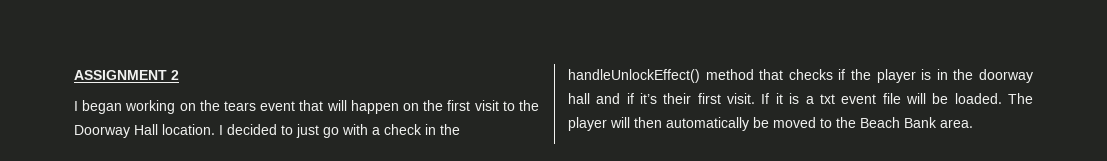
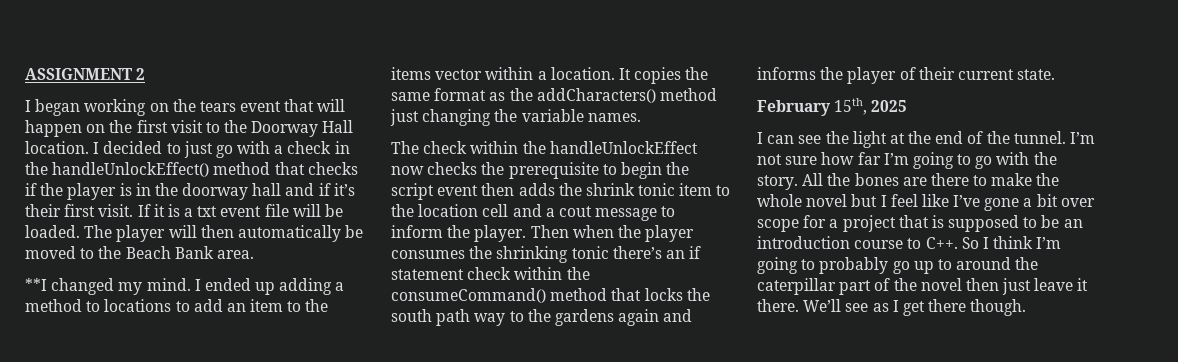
(973, 123) none -> [25,278,345,295] [25,299,329,312] [391,67,709,84] [391,88,717,103] [390,109,641,126] [391,141,698,154] [391,162,690,179] [391,183,731,200] [391,204,676,221] [391,225,695,242] [391,246,702,263] [391,267,590,280] [391,288,710,303] [391,309,693,326] [757,67,1056,84] [757,98,908,116] [757,131,1096,148] [757,152,1057,169] [757,173,1060,190] [757,194,1095,211] [757,215,1083,232] [757,236,1062,249] [757,257,1039,274] [757,278,1089,295] [757,299,1027,316] // **I changed my mind. I ended up adding a method to locations to add an item to the items vector within a location. It copies the same format as the addCharacters() method just changing the variable names. // The check within the handleUnlockEffect now checks the prerequisite to begin the script event then adds the shrink tonic item to the location cell and a cout message to inform the player. Then when the player consumes the shrinking tonic there’s an if statement check within the consumeCommand() method that locks the south path way to the gardens again and informs the player of their current state. // February 15th, 2025 // I can see the light at the end of the tunnel. I’m not sure how far I’m going to go with the story. All the bones are there to make the whole novel but I feel like I’ve gone a bit over scope for a project that is supposed to be an introduction course to C++. So I think I’m going to probably go up to around the caterpillar part of the novel then just leave it there. We’ll see as I get there though.

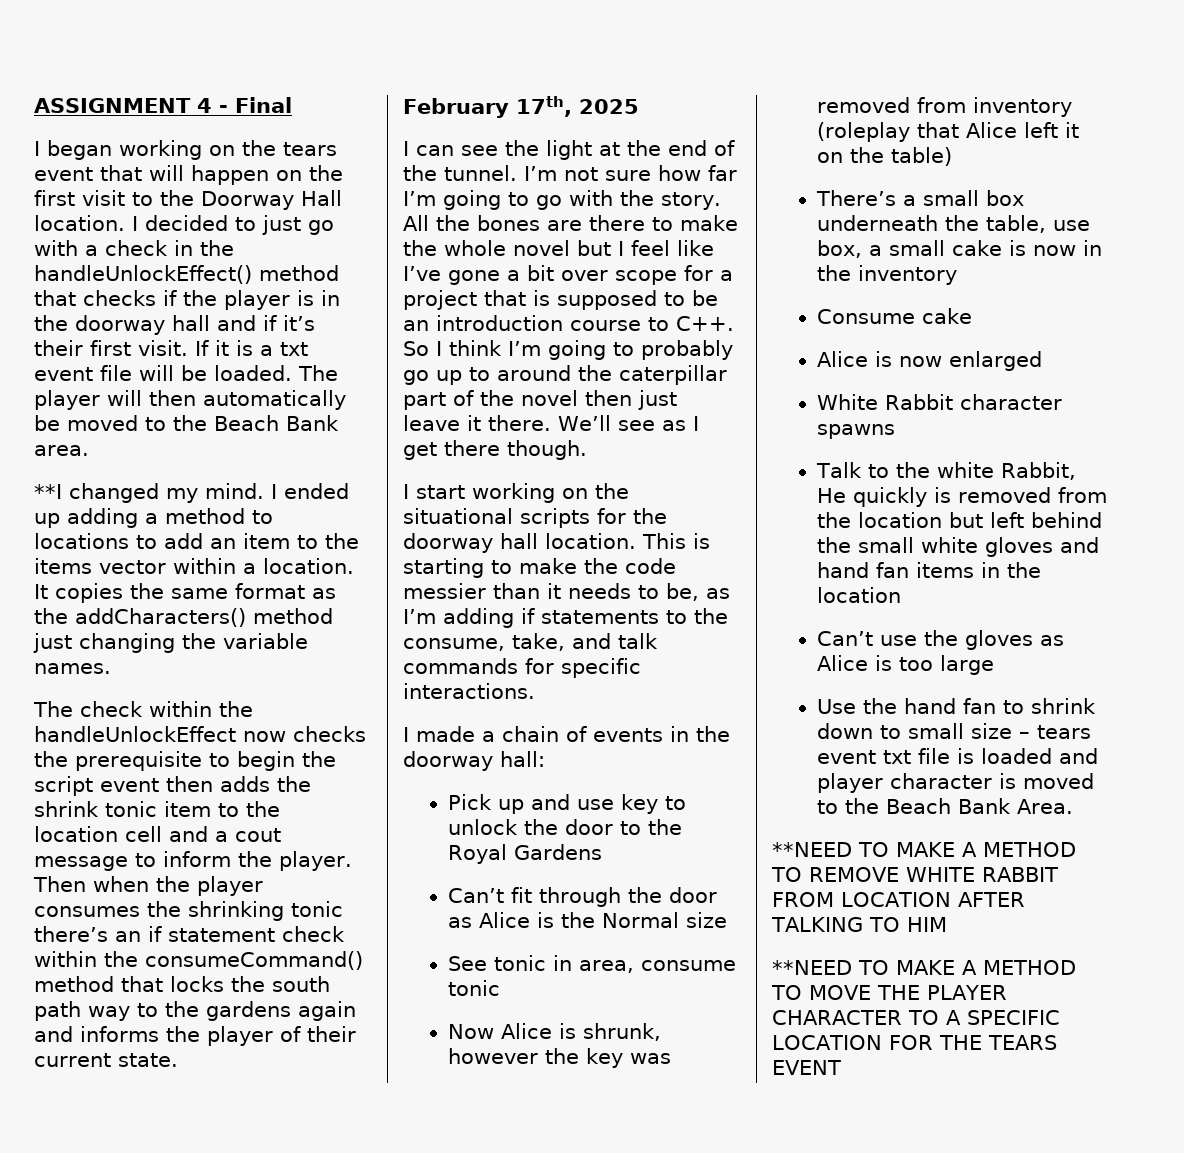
[136,68,146,80] 2 -> [196,97,292,113] 4 - Final
[834,98,868,115] 15th, -> [515,96,572,117] 17th,
(1027, 307) none -> [403,483,629,503] [403,508,667,528] [403,533,710,553] [403,558,676,578] [403,583,730,601] [403,608,728,628] [403,633,658,651] [403,658,641,678] [403,683,535,699] [403,726,730,742] [403,751,545,771] [448,794,687,814] [448,819,683,835] [448,844,603,864] [448,887,718,907] [448,912,728,928] [448,955,737,973] [448,980,501,996] [448,1023,662,1041] [448,1048,672,1068] [817,97,1073,117] [817,122,1080,142] [817,147,953,166] [816,190,1025,206] [817,215,1091,233] [817,240,1103,258] [817,265,958,285] [817,308,973,324] [817,351,1043,371] [817,394,1063,410] [817,424,896,439] [816,462,1077,480] [817,487,1108,507] [817,512,1103,528] [817,537,1100,557] [817,562,1042,578] [817,587,902,603] [817,630,1065,650] [817,655,995,675] [817,698,1097,714] [817,723,1092,739] [817,748,1099,764] [817,773,1095,793] [817,798,1074,814] [772,842,1076,857] [771,867,1058,882] [772,892,1025,907] [771,917,947,932] [772,960,1076,975] [771,985,1007,1000] [772,1010,1060,1025] [772,1035,1057,1050] [772,1060,841,1075] // I start working on the situational scripts for the doorway hall location. This is starting to make the code messier than it needs to be, as I’m adding if statements to the consume, take, and talk commands for specific interactions. // I made a chain of events in the doorway hall: // Pick up and use key to unlock the door to the Royal Gardens // Can’t fit through the door as Alice is the Normal size // See tonic in area, consume tonic // Now Alice is shrunk, however the key was removed from inventory (roleplay that Alice left it on the table) // There’s a small box underneath the table, use box, a small cake is now in the inventory // Consume cake // Alice is now enlarged // White Rabbit character spawns // Talk to the white Rabbit, He quickly is removed from the location but left behind the small white gloves and hand fan items in the location // Can’t use the gloves as Alice is too large // Use the hand fan to shrink down to small size – tears event txt file is loaded and player character is moved to the Beach Bank Area. // **NEED TO MAKE A METHOD TO REMOVE WHITE RABBIT FROM LOCATION AFTER TALKING TO HIM // **NEED TO MAKE A METHOD TO MOVE THE PLAYER CHARACTER TO A SPECIFIC LOCATION FOR THE TEARS EVENT

